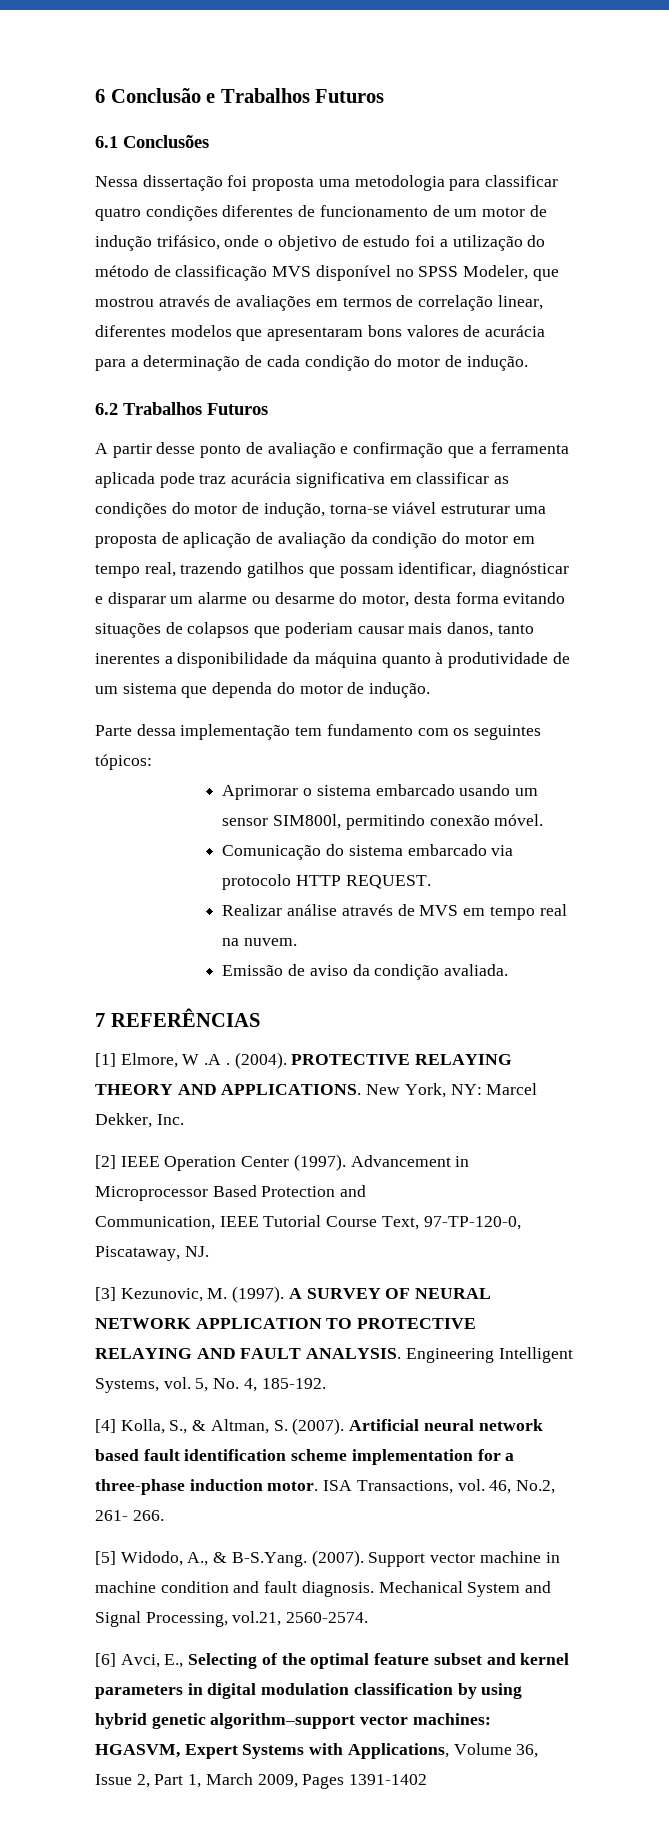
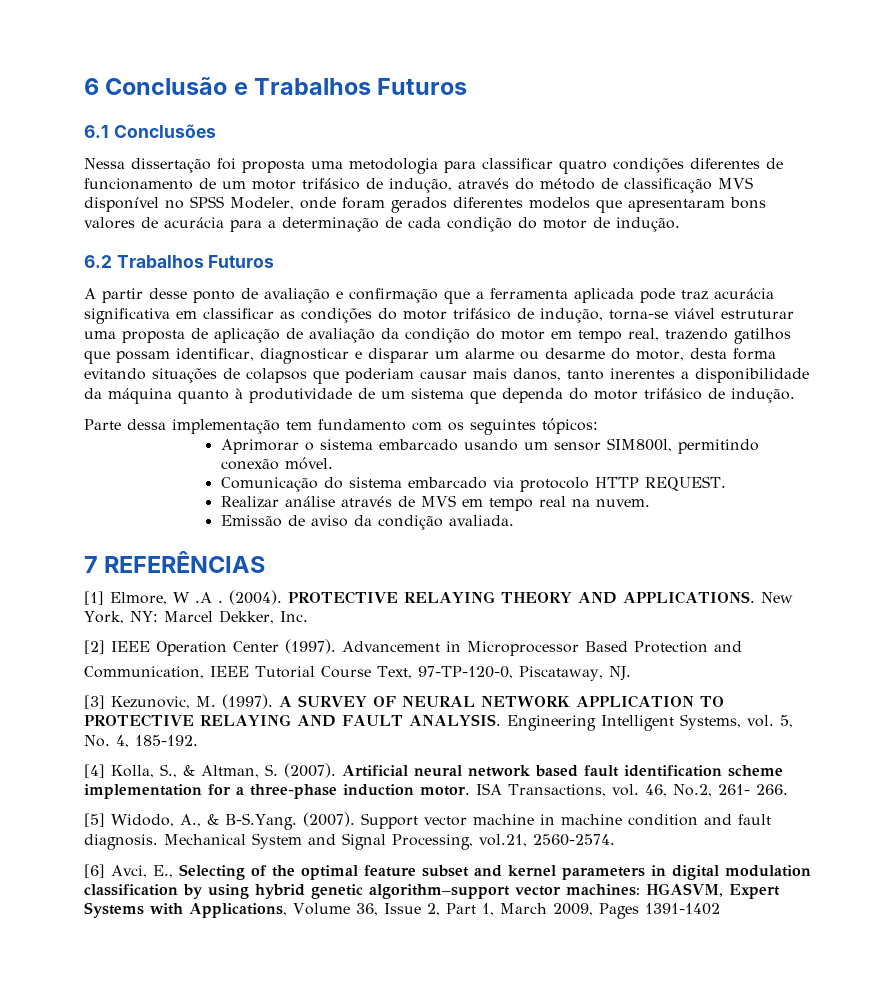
[529,205,547,217] [95,235,523,251] de indução trifásico, onde o objetivo de estudo foi a utilização -> [302,178,509,193] trifásico de indução, através
[532,269,559,281] [95,295,543,311] que mostrou através de avaliações em termos de correlação linear, -> [300,197,447,213] onde foram gerados
(238, 509) none -> [453,308,511,320] trifásico
[481,562,570,578] diagnósticar -> [260,348,349,364] diagnosticar
(343, 689) none -> [644,388,702,400] trifásico

